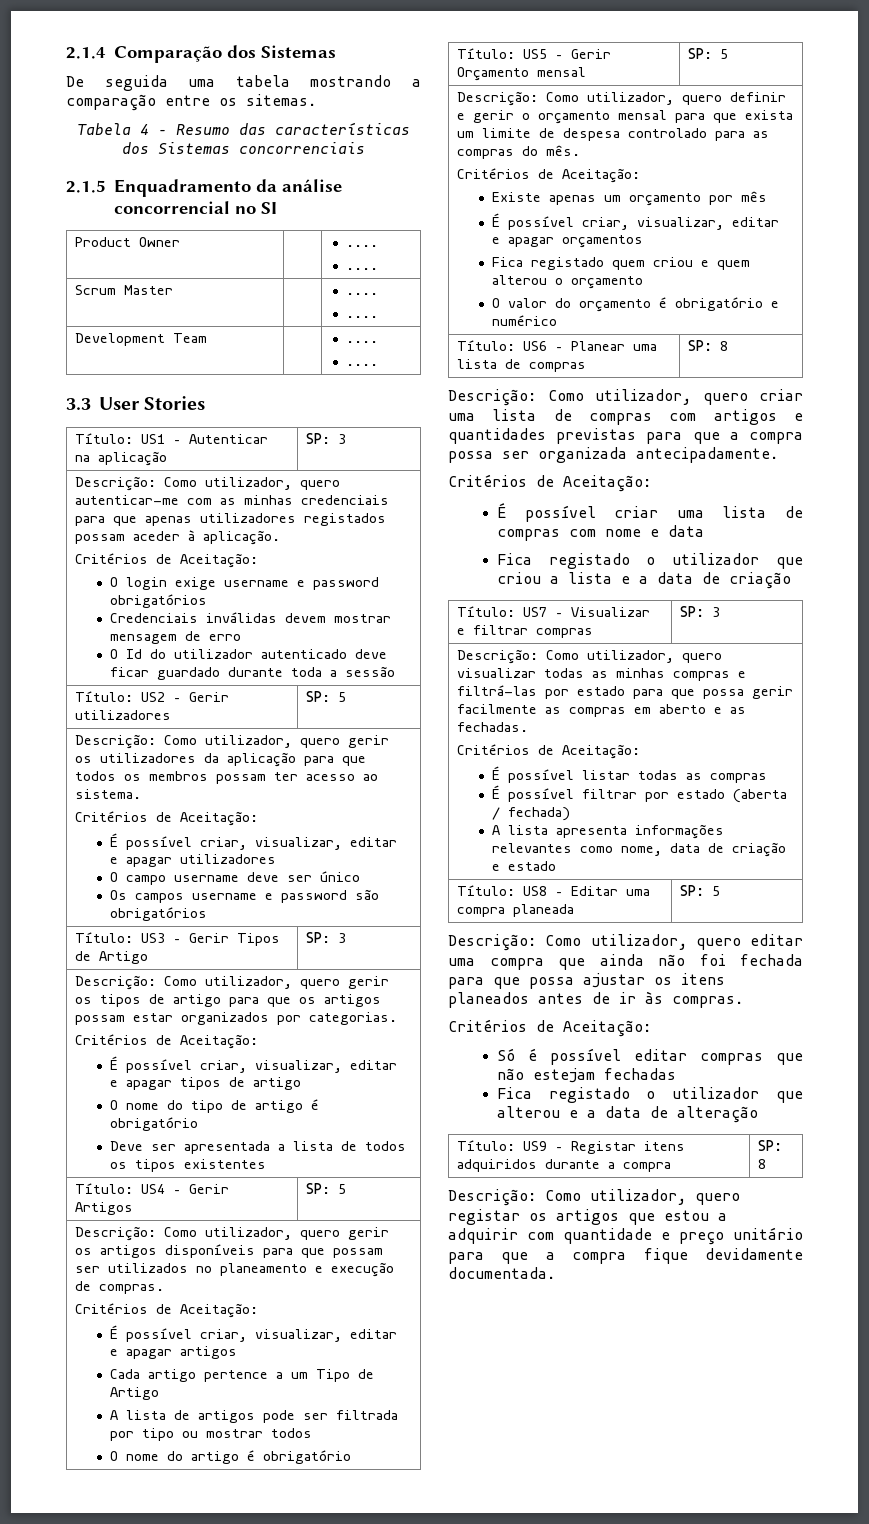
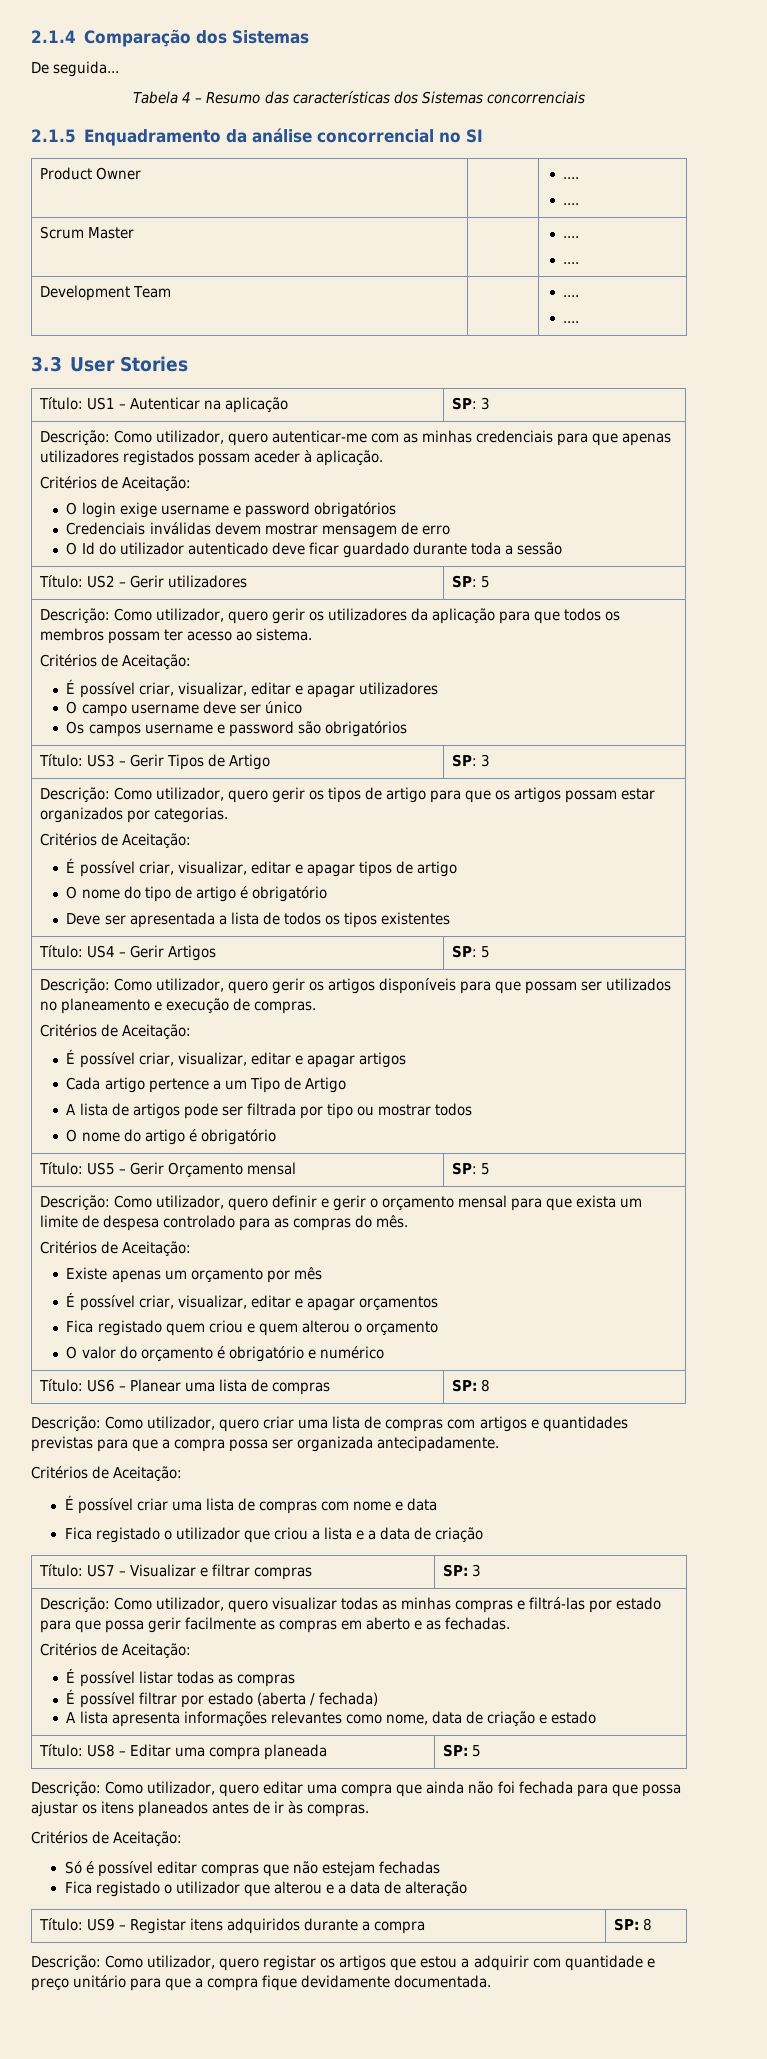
[104,75,421,91] [66,94,316,111] seguida uma tabela mostrando a comparação entre os sitemas. -> [53,61,120,77] seguida...

